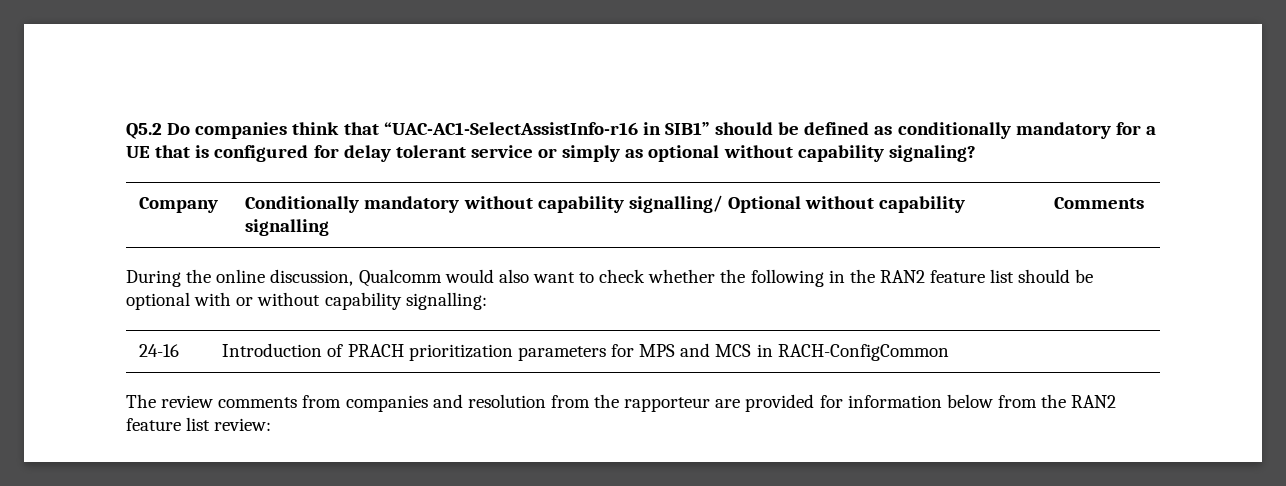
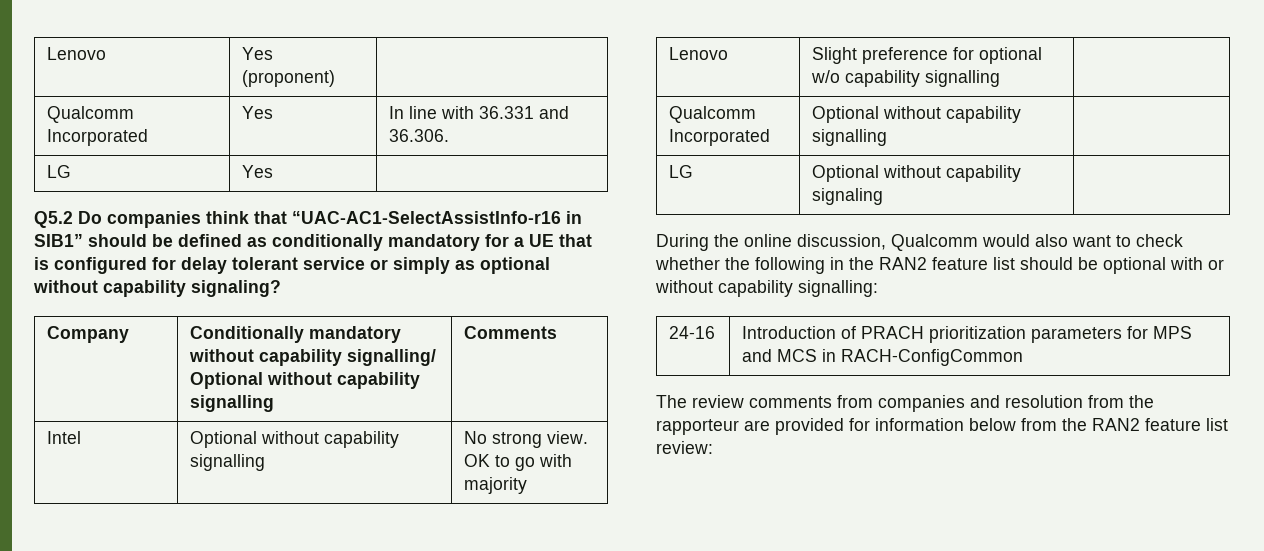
(126, 131) none -> [47,47,107,60] [242,47,274,60] [242,70,336,87] [47,106,135,123] [47,129,149,146] [242,106,274,119] [389,106,570,119] [389,129,450,142] [47,165,72,178] [242,165,274,178] Lenovo | Yes (proponent) | // Qualcomm Incorporated | Yes | In line with 36.331 and 36.306. // LG | Yes | //
(1145, 203) none -> [47,431,82,444] [190,431,400,448] [190,454,266,471] [464,431,589,448] [464,454,573,471] [464,477,528,494] [669,47,729,60] [812,47,1043,64] [811,70,1001,87] [669,106,757,123] [669,129,771,146] [812,106,1022,123] [812,129,888,146] [669,165,694,178] [812,165,1022,182] [812,188,884,205] // Intel | Optional without capability signalling | No strong view. OK to go with majority // Lenovo | Slight preference for optional w/o capability signalling | // Qualcomm Incorporated | Optional without capability signalling | // LG | Optional without capability signaling |

